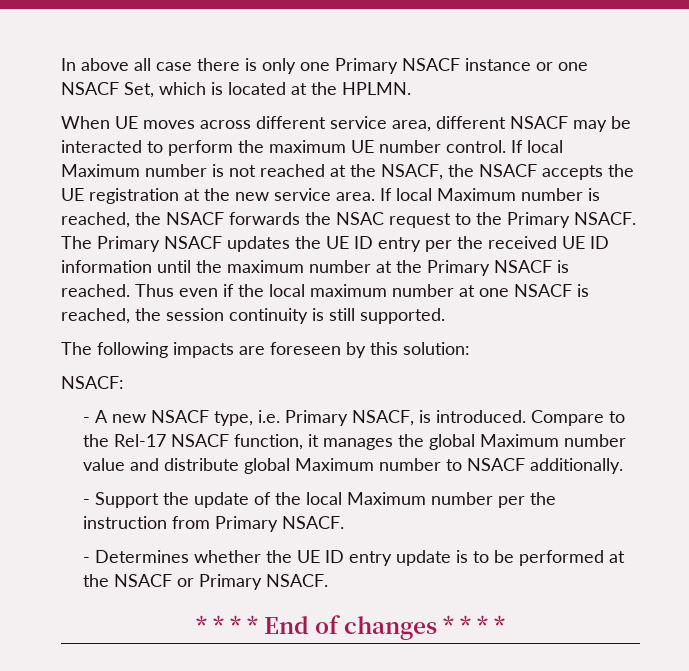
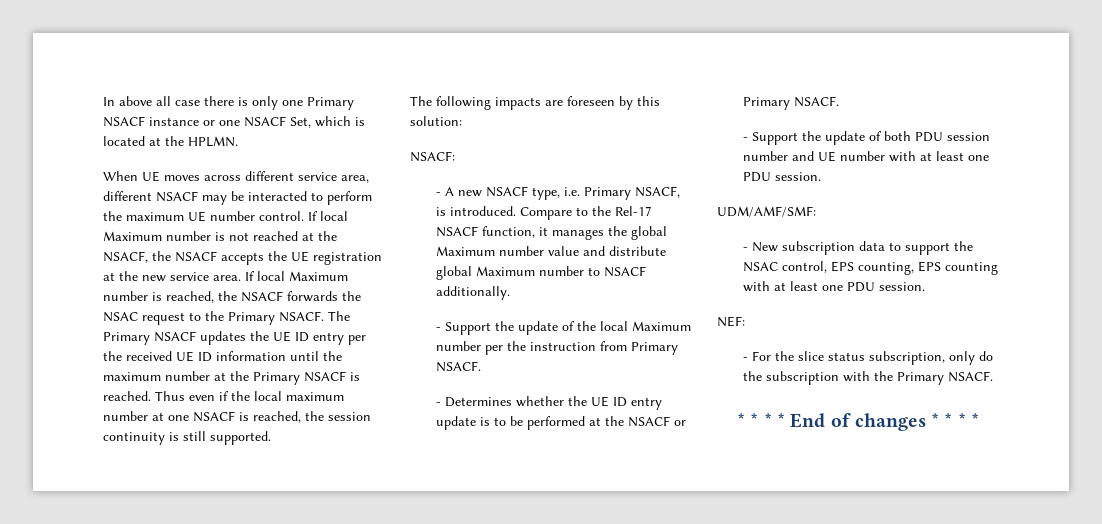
(329, 580) none -> [742,131,990,145] [742,151,989,162] [742,172,821,182] [717,206,816,217] [742,241,973,255] [742,261,998,275] [742,281,925,292] [717,316,745,327] [742,351,993,365] [742,371,993,385] // - Support the update of both PDU session number and UE number with at least one PDU session. // UDM/AMF/SMF: // - New subscription data to support the NSAC control, EPS counting, EPS counting with at least one PDU session. // NEF: // - For the slice status subscription, only do the subscription with the Primary NSACF.

